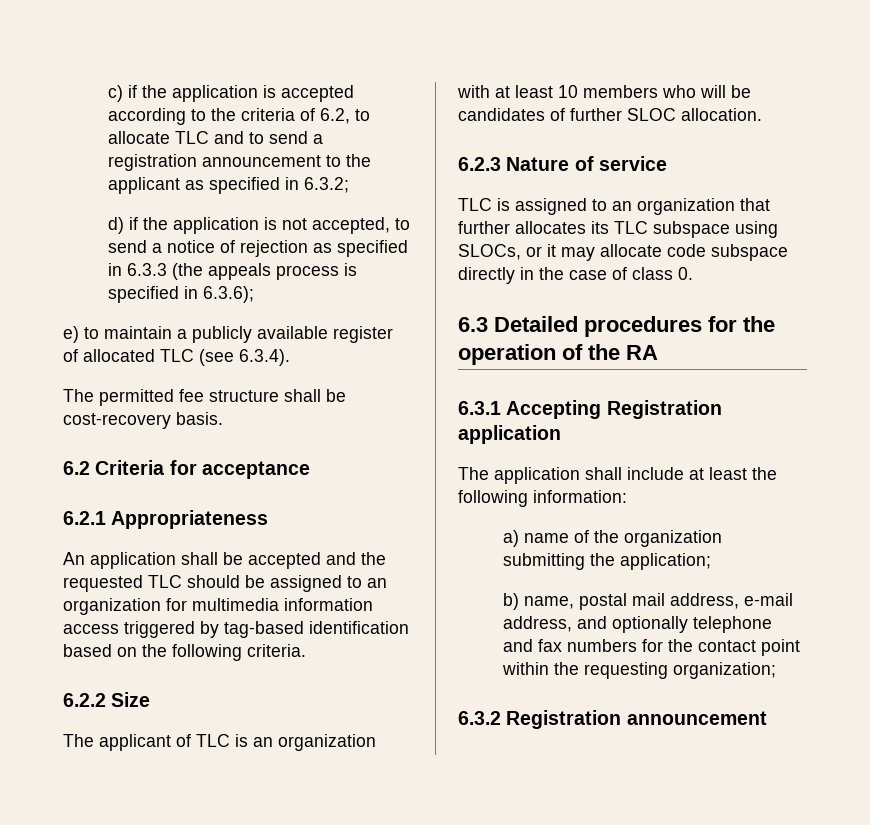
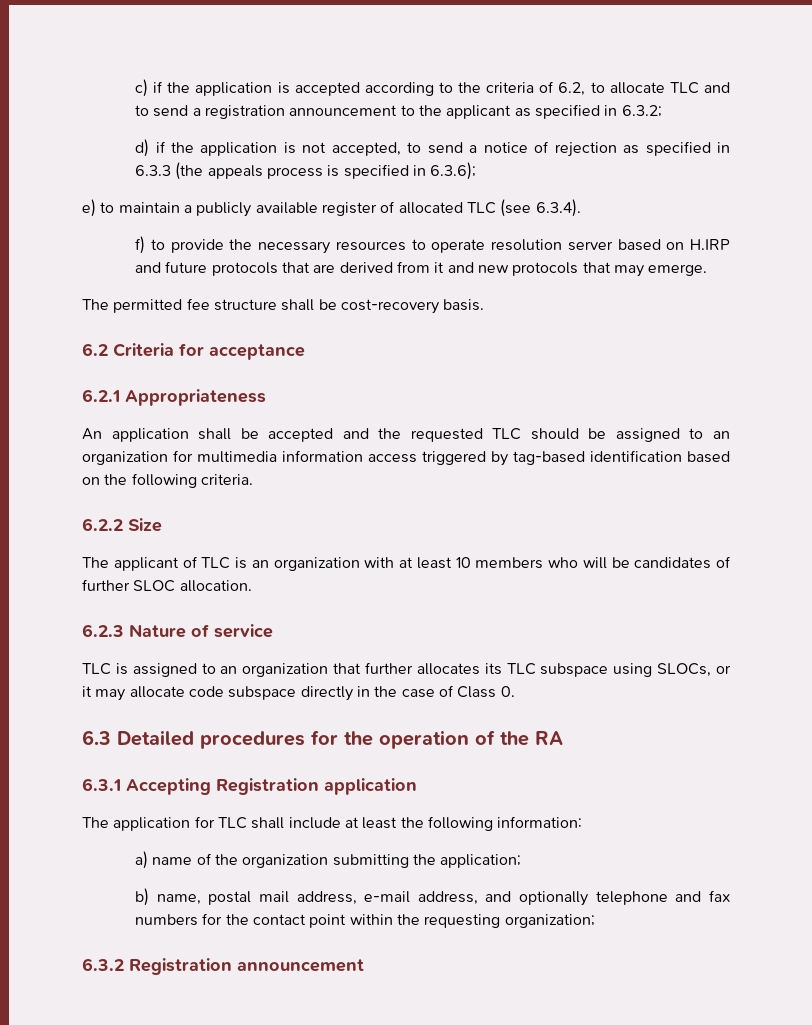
(290, 357) none -> [135,236,730,254] [135,261,708,277] // f) to provide the necessary resources to operate resolution server based on H.IRP and future protocols that are derived from it and new protocols that may emerge.
[632,267,673,280] class -> [457,686,497,698] Class
(580, 475) none -> [194,816,247,829] for TLC

